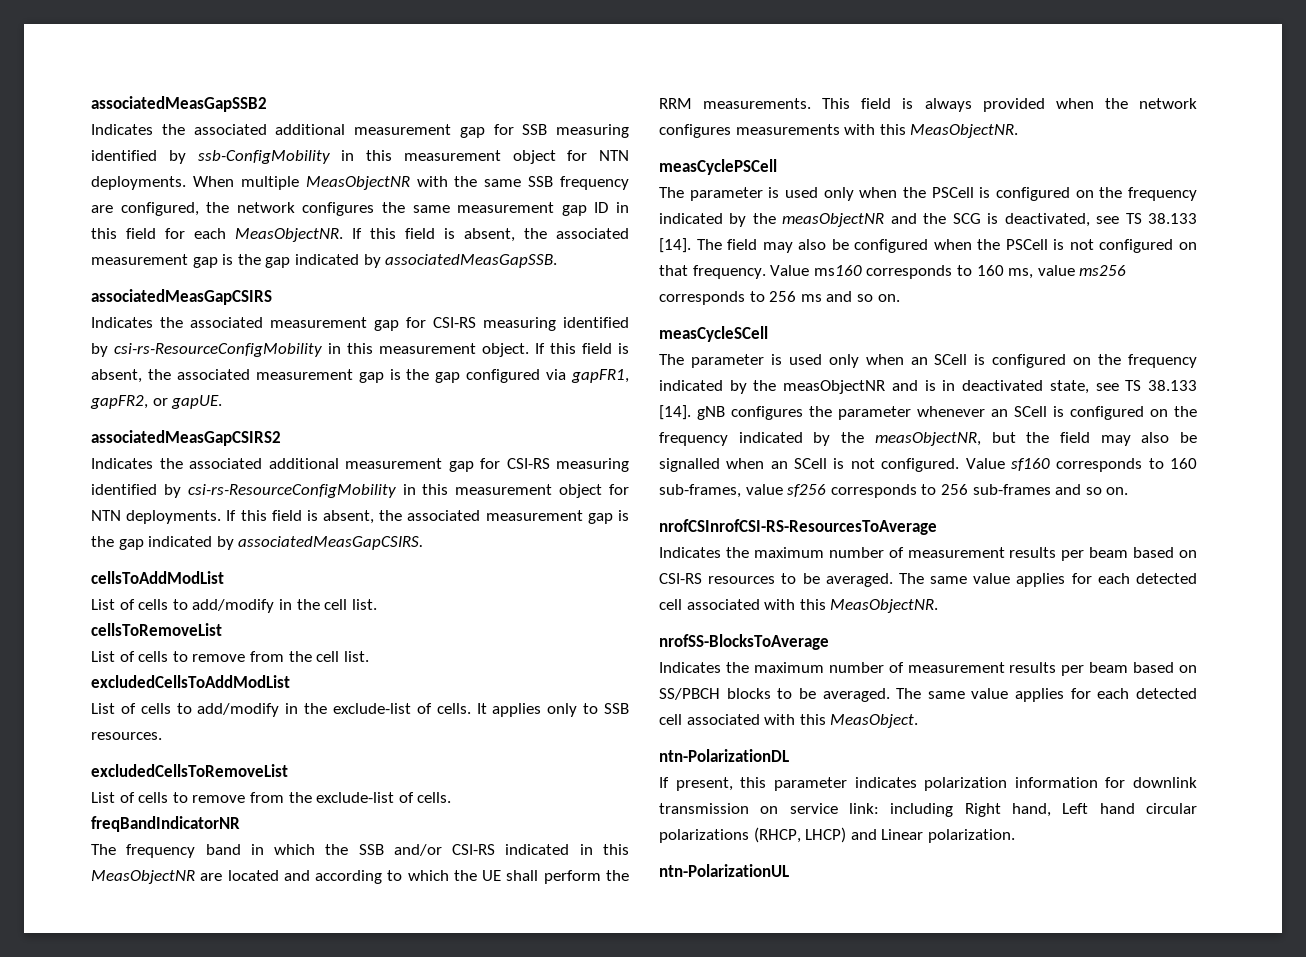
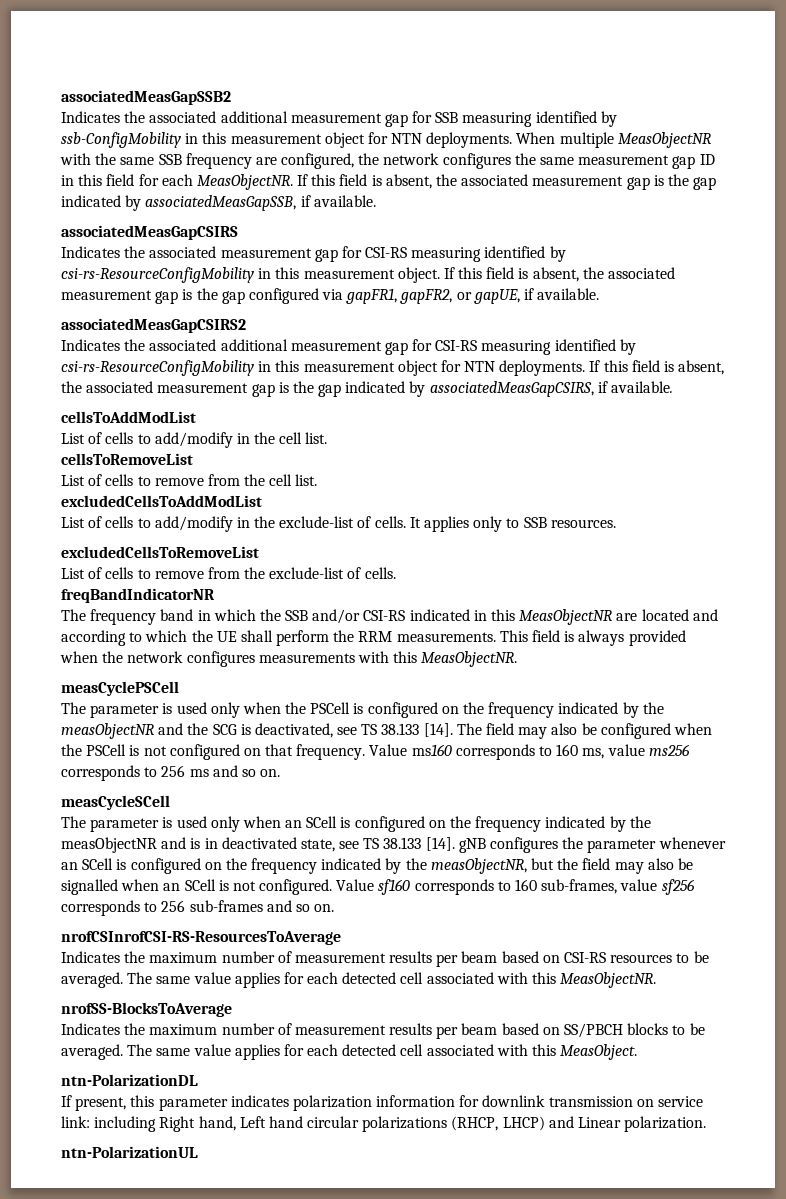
[385,254,558,268] associatedMeasGapSSB. -> [145,195,376,211] associatedMeasGapSSB, if available.
[171,395,223,409] gapUE. -> [473,288,600,304] gapUE, if available.
[238,536,424,550] associatedMeasGapCSIRS. -> [429,381,674,397] associatedMeasGapCSIRS, if available.

